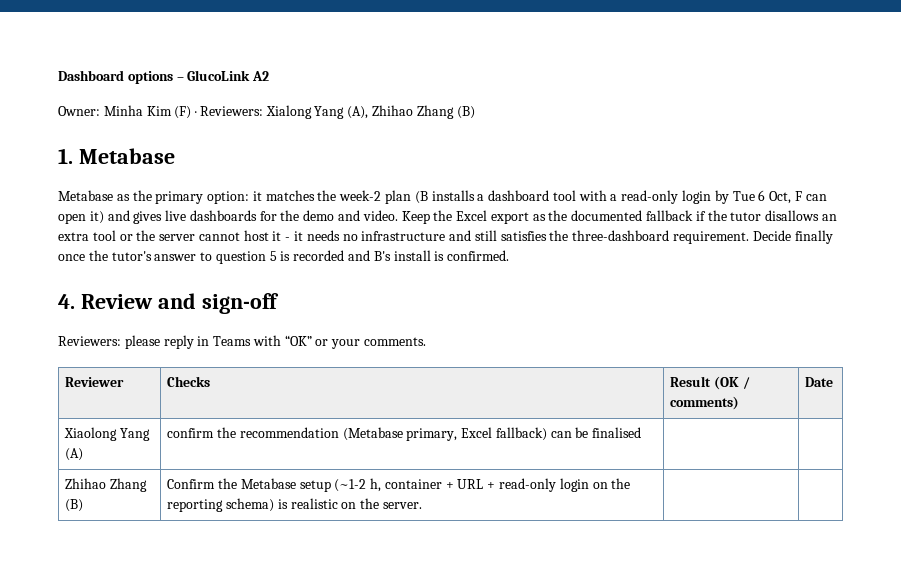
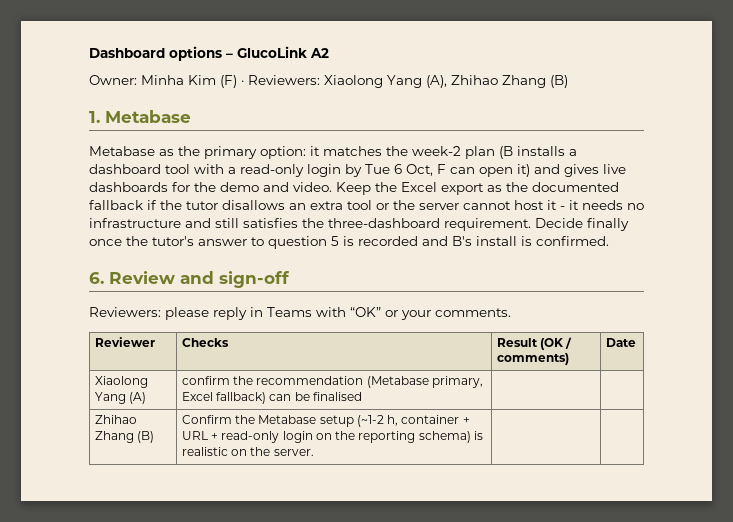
[265,105,312,119] Xialong -> [324,75,383,88] Xiaolong
[58,294,75,309] 4. -> [89,272,104,284] 6.

